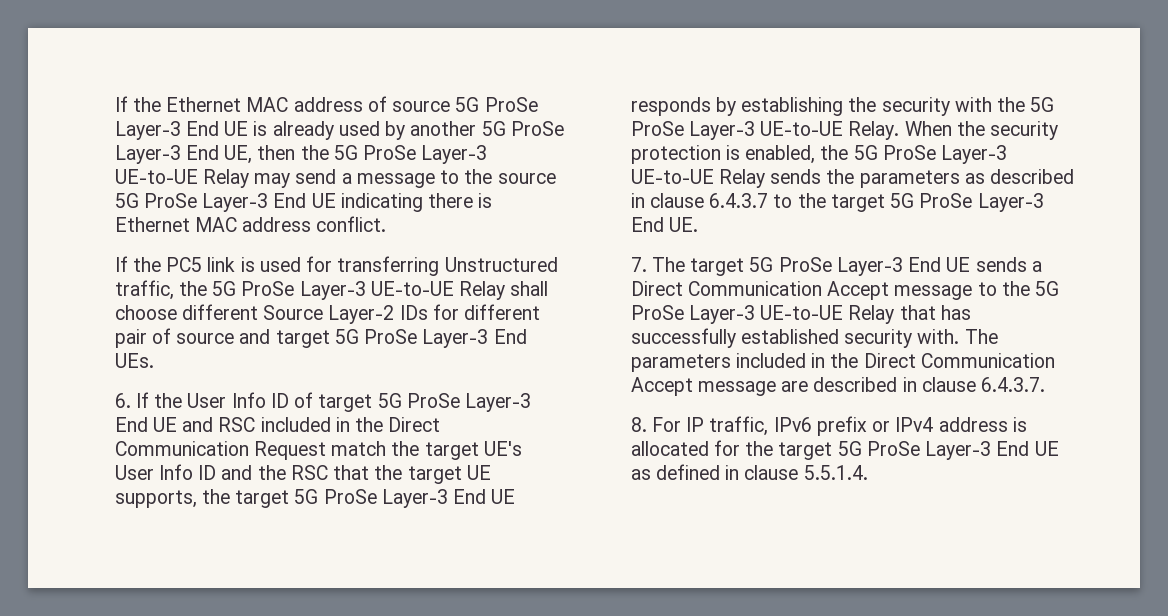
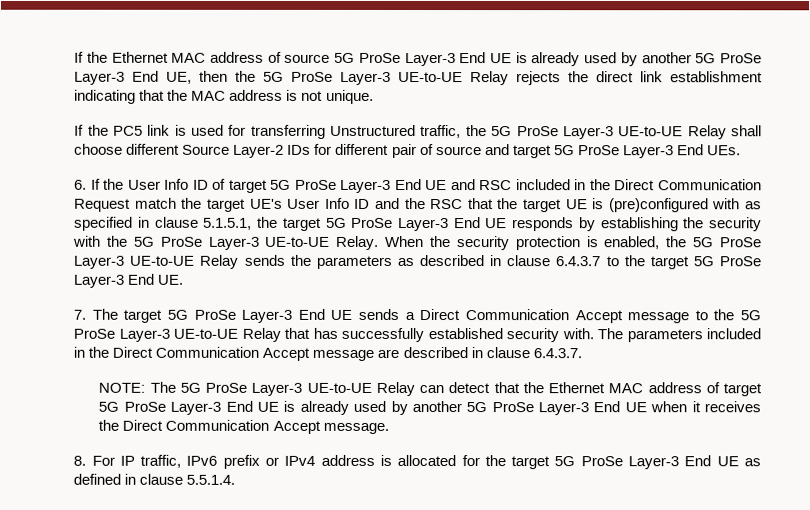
[254,169,556,188] [114,193,493,212] [114,216,387,232] may send a message to the source 5G ProSe Layer-3 End UE indicating there is Ethernet MAC address conflict. -> [516,71,764,86] [74,89,374,104] rejects the direct link establishment indicating that the MAC address is not unique.
[114,490,197,508] supports, -> [592,198,763,213] [74,216,253,231] is (pre)configured with as specified in clause 5.1.5.1,
(1046, 384) none -> [98,381,762,397] [98,400,762,416] [98,419,389,434] // NOTE: The 5G ProSe Layer-3 UE-to-UE Relay can detect that the Ethernet MAC address of target 5G ProSe Layer-3 End UE is already used by another 5G ProSe Layer-3 End UE when it receives the Direct Communication Accept message.

